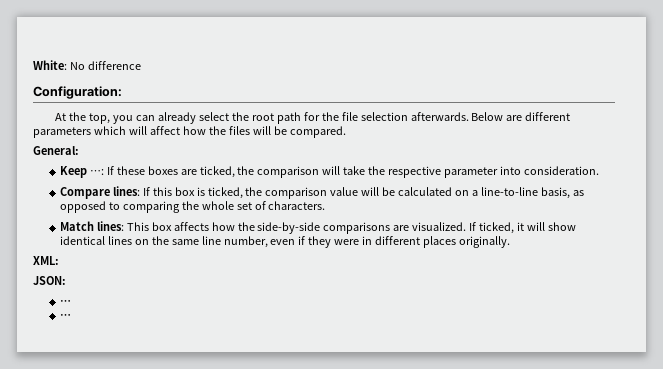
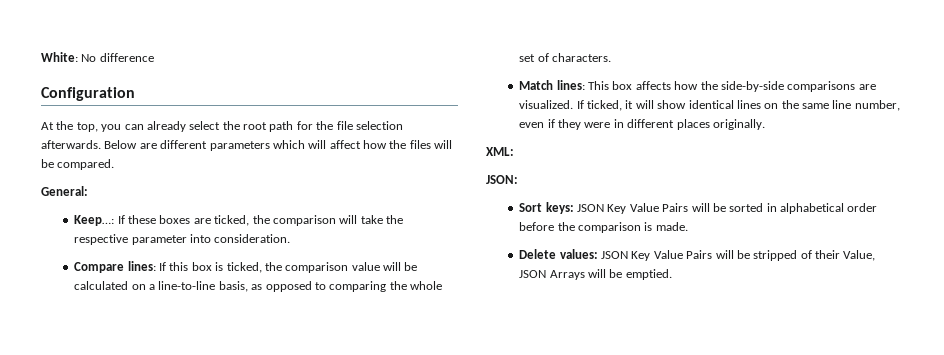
[33,86,122,99] Configuration: -> [41,87,135,101] Configuration
[59,166,104,178] Keep …: -> [74,215,115,226] Keep…:
[59,300,71,305] [59,314,71,319] … // … -> [519,202,878,214] [519,222,688,233] [519,249,876,261] [519,269,672,280] Sort keys: JSON Key Value Pairs will be sorted in alphabetical order before the comparison is made. // Delete values: JSON Key Value Pairs will be stripped of their Value, JSON Arrays will be emptied.

